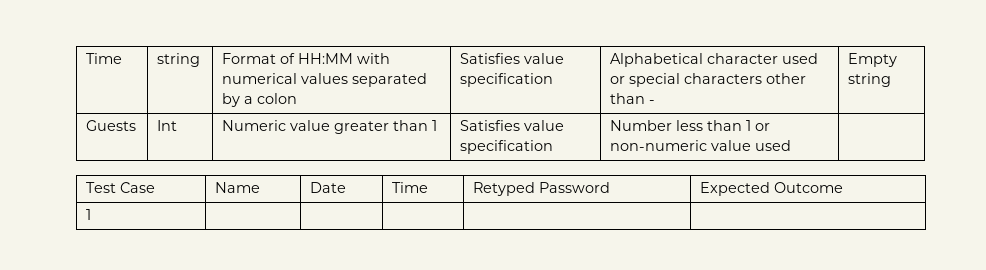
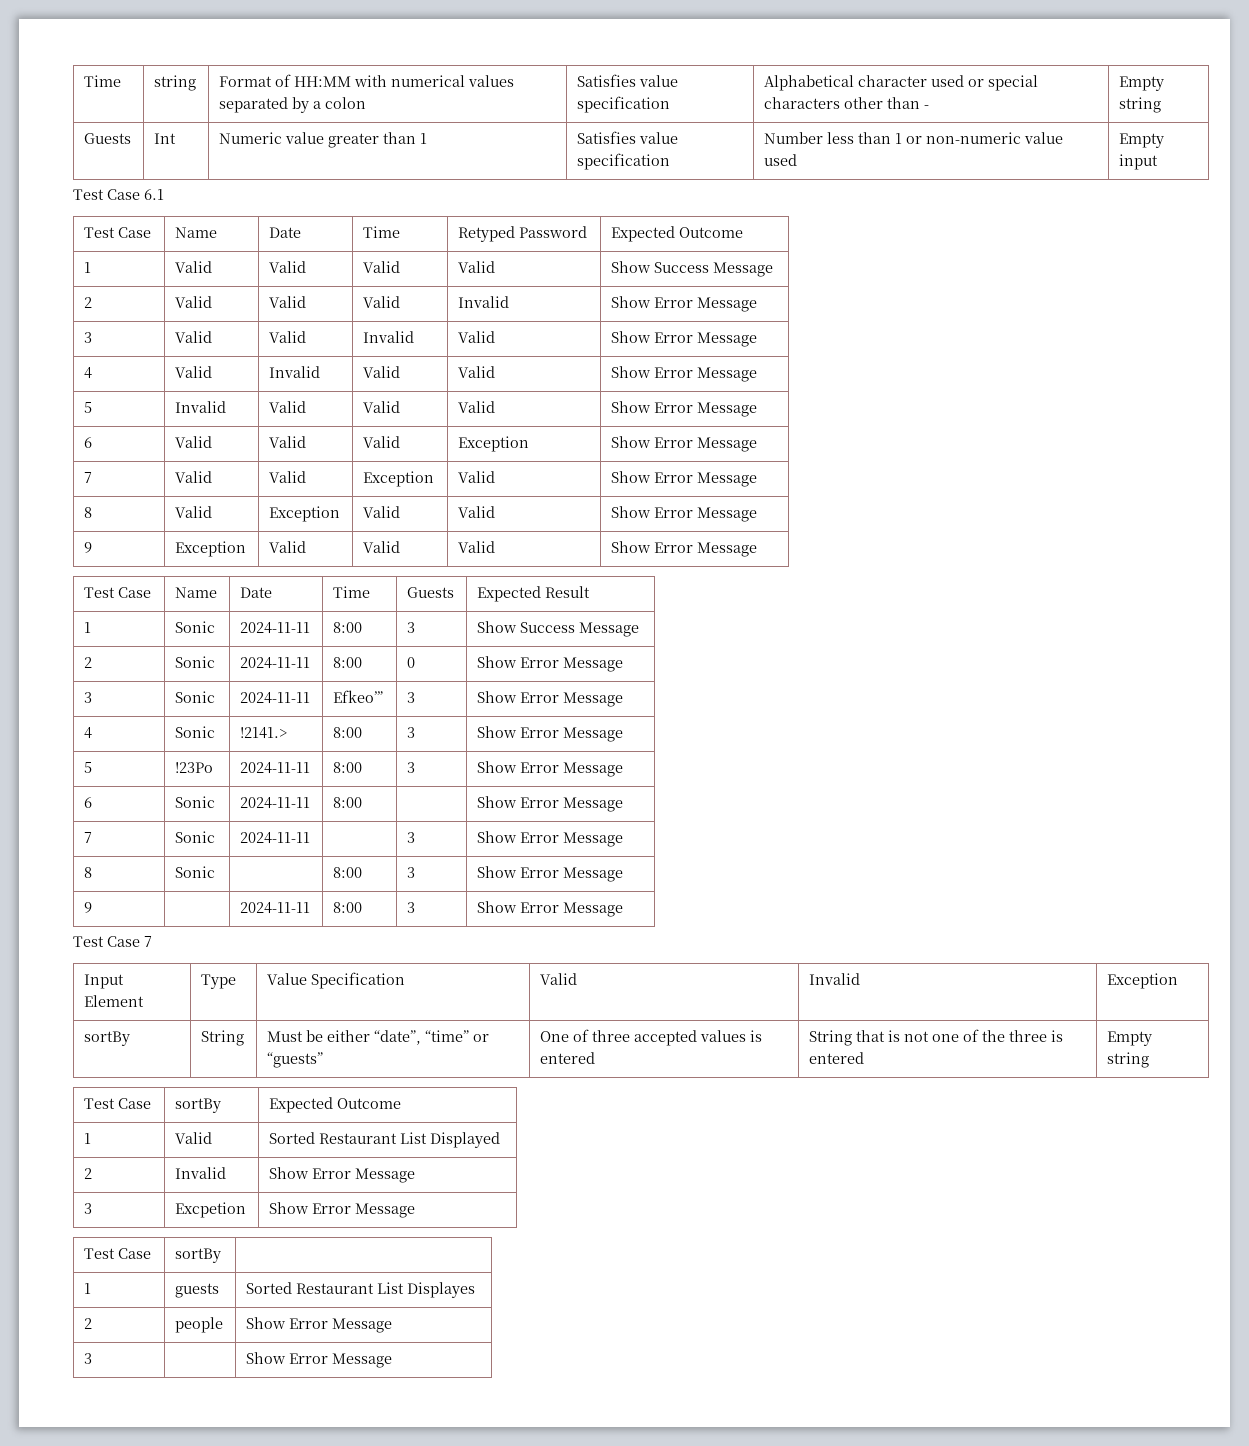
(792, 145) none -> [1119,133,1165,148] [1119,154,1159,170] [73,189,164,200] Empty input // Test Case 6.1
(92, 214) | | | | -> [175,261,213,273] [269,261,307,273] [363,261,401,273] [458,261,496,273] [611,261,774,277] [84,297,93,308] [175,296,213,308] [269,296,307,308] [363,296,401,308] [458,296,510,308] [611,296,758,312] [84,332,93,343] [175,331,213,343] [269,331,307,343] [363,331,415,343] [458,331,496,343] [611,331,758,347] [84,367,93,379] [175,366,213,378] [269,366,321,378] [363,366,401,378] [458,366,496,378] [611,366,758,382] [84,402,93,413] [175,401,227,413] [269,401,307,413] [363,401,401,413] [458,401,496,413] [611,401,758,417] [84,437,93,448] [175,436,213,448] [269,436,307,448] [363,436,401,448] [458,436,530,452] [611,436,758,452] [84,472,93,483] [175,471,213,483] [269,471,307,483] [363,471,435,487] [458,471,496,483] [611,471,758,487] [84,507,93,518] [175,506,213,518] [269,506,341,522] [363,506,401,518] [458,506,496,518] [611,506,758,522] [84,542,93,553] [175,541,247,557] [269,541,307,553] [363,541,401,553] [458,541,496,553] [611,541,758,557] [84,587,152,598] [175,587,218,598] [240,587,273,598] [333,586,371,598] [407,587,455,598] [477,586,591,602] [84,622,92,633] [175,621,216,633] [240,622,311,634] [333,622,363,633] [407,622,416,633] [477,621,640,637] [84,657,93,668] [175,656,216,668] [240,657,311,669] [333,657,363,668] [407,657,416,668] [477,656,624,672] [84,692,93,703] [175,691,216,703] [240,692,311,704] [333,690,384,703] [407,692,416,703] [477,691,624,707] [84,727,93,739] [175,726,216,738] [240,727,288,739] [333,727,363,738] [407,727,416,738] [477,726,624,742] [84,762,93,773] [175,762,214,773] [240,762,311,774] [333,762,363,773] [407,762,416,773] [477,761,624,777] [84,797,93,808] [175,796,216,808] [240,797,311,809] [333,797,363,808] [477,796,624,812] [84,832,93,843] [175,831,216,843] [240,832,311,844] [407,832,416,843] [477,831,624,847] [84,867,93,878] [175,866,216,878] [333,867,363,878] [407,867,416,878] [477,866,624,882] [84,902,93,913] [240,902,311,914] [333,902,363,913] [407,902,416,913] [477,901,624,917] [73,936,152,947] [84,974,125,989] [84,995,145,1007] [201,974,237,989] [267,972,406,989] [540,973,578,985] [809,973,861,985] [1107,973,1179,989] [84,1031,131,1046] [201,1030,245,1046] [267,1030,490,1045] [267,1052,324,1068] [540,1029,763,1046] [540,1052,596,1064] [809,1029,1064,1046] [809,1052,865,1064] [1107,1031,1153,1046] [1107,1052,1150,1068] [84,1098,152,1109] [175,1098,222,1113] [269,1097,402,1113] [84,1133,92,1144] [175,1132,213,1144] [269,1132,501,1148] [84,1168,93,1179] [175,1167,227,1179] [269,1167,416,1183] [84,1203,93,1214] [175,1202,247,1218] [269,1202,416,1218] [84,1248,152,1259] [175,1248,222,1263] [84,1283,92,1294] [175,1283,220,1298] [246,1282,476,1298] [84,1318,93,1329] [175,1317,224,1333] [246,1317,393,1333] [84,1353,93,1364] [246,1352,393,1368] Valid | Valid | Valid | Valid | Show Success Message // 2 | Valid | Valid | Valid | Invalid | Show Error Message // 3 | Valid | Valid | Invalid | Valid | Show Error Message // 4 | Valid | Invalid | Valid | Valid | Show Error Message // 5 | Invalid | Valid | Valid | Valid | Show Error Message // 6 | Valid | Valid | Valid | Exception | Show Error Message // 7 | Valid | Valid | Exception | Valid | Show Error Message // 8 | Valid | Exception | Valid | Valid | Show Error Message // 9 | Exception | Valid | Valid | Valid | Show Error Message // Test Case | Name | Date | Time | Guests | Expected Result // 1 | Sonic | 2024-11-11 | 8:00 | 3 | Show Success Message // 2 | Sonic | 2024-11-11 | 8:00 | 0 | Show Error Message // 3 | Sonic | 2024-11-11 | Efkeo’” | 3 | Show Error Message // 4 | Sonic | !2141.> | 8:00 | 3 | Show Error Message // 5 | !23Po | 2024-11-11 | 8:00 | 3 | Show Error Message // 6 | Sonic | 2024-11-11 | 8:00 | | Show Error Message // 7 | Sonic | 2024-11-11 | | 3 | Show Error Message // 8 | Sonic | | 8:00 | 3 | Show Error Message // 9 | | 2024-11-11 | 8:00 | 3 | Show Error Message // Test Case 7 // Input Element | Type | Value Specification | Valid | Invalid | Exception // sortBy | String | Must be either “date”, “time” or “guests” | One of three accepted values is entered | String that is not one of the three is entered | Empty string // Test Case | sortBy | Expected Outcome // 1 | Valid | Sorted Restaurant List Displayed // 2 | Invalid | Show Error Message // 3 | Excpetion | Show Error Message // Test Case | sortBy | // 1 | guests | Sorted Restaurant List Displayes // 2 | people | Show Error Message // 3 | | Show Error Message

